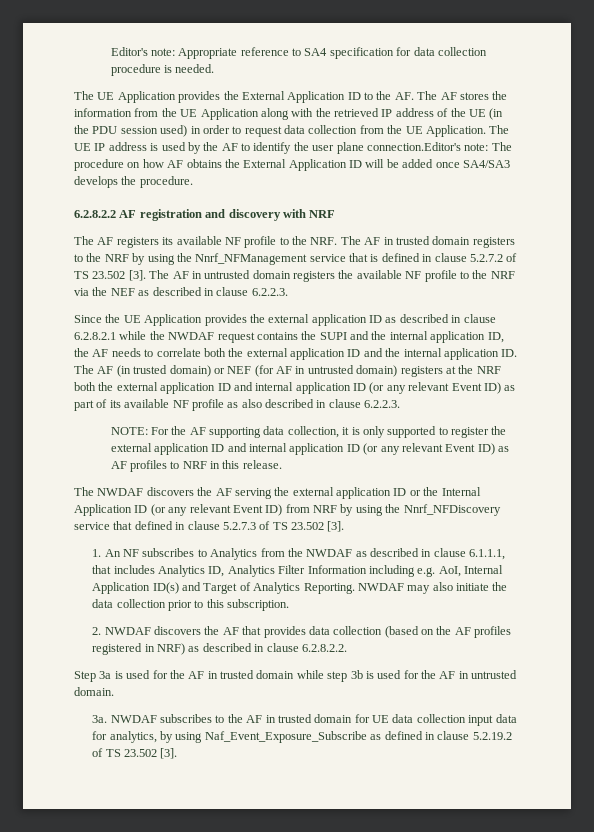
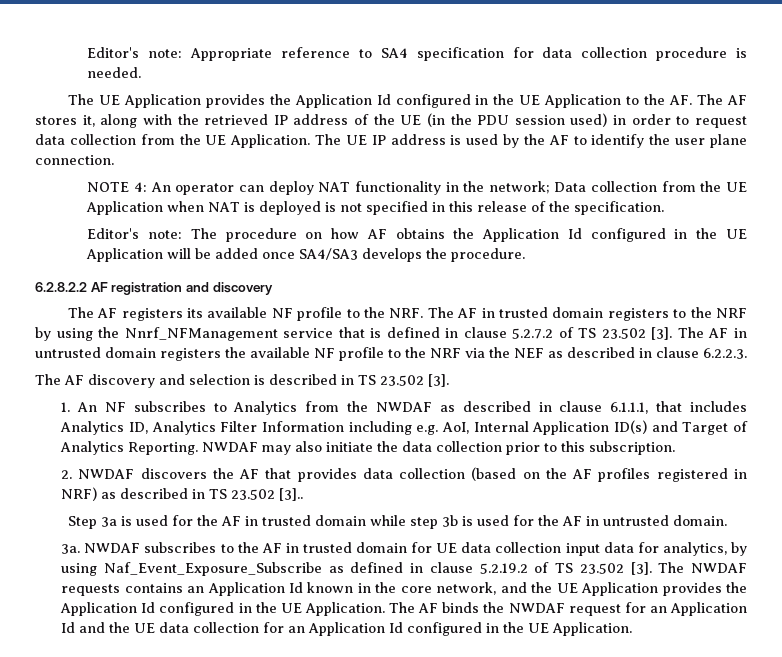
[241,91,361,103] External Application ID -> [294,94,622,108] Application Id configured in the UE Application
[492,91,508,100] [74,108,259,120] the information from the UE Application -> [82,115,95,127] it,
[366,142,461,151] connection.Editor's -> [35,155,114,165] [87,181,748,195] [86,201,665,215] [87,228,140,239] connection. // NOTE 4: An operator can deploy NAT functionality in the network; Data collection from the UE Application when NAT is deployed is not specified in this release of the specification. // Editor's
[243,159,362,171] External Application ID -> [482,228,747,242] [86,248,164,262] Application Id configured in the UE Application
[282,209,336,218] with NRF -> (273, 288) none
[74,314,496,326] [74,331,504,343] [74,348,518,360] [74,365,501,377] [74,382,516,394] [74,399,401,411] [110,426,507,438] [110,443,510,455] [110,460,282,472] [74,487,481,499] [74,504,501,516] [74,521,271,530] Since the UE Application provides the external application ID as described in clause 6.2.8.2.1 while the NWDAF request contains the SUPI and the internal application ID, the AF needs to correlate both the external application ID and the internal application ID. The AF (in trusted domain) or NEF (for AF in untrusted domain) registers at the NRF both the external application ID and internal application ID (or any relevant Event ID) as part of its available NF profile as also described in clause 6.2.2.3. // NOTE: For the AF supporting data collection, it is only supported to register the external application ID and internal application ID (or any relevant Event ID) as AF profiles to NRF in this release. // The NWDAF discovers the AF serving the external application ID or the Internal Application ID (or any relevant Event ID) from NRF by using the Nnrf_NFDiscovery service that defined in clause 5.2.7.3 of -> [35,374,354,388] The AF discovery and selection is described in
[266,643,347,652] clause 6.2.8.2.2. -> [209,488,304,501] TS 23.502 [3]..
(178, 753) none -> [658,562,747,573] [61,582,748,596] [60,602,748,616] [61,622,633,636] The NWDAF requests contains an Application Id known in the core network, and the UE Application provides the Application Id configured in the UE Application. The AF binds the NWDAF request for an Application Id and the UE data collection for an Application Id configured in the UE Application.

